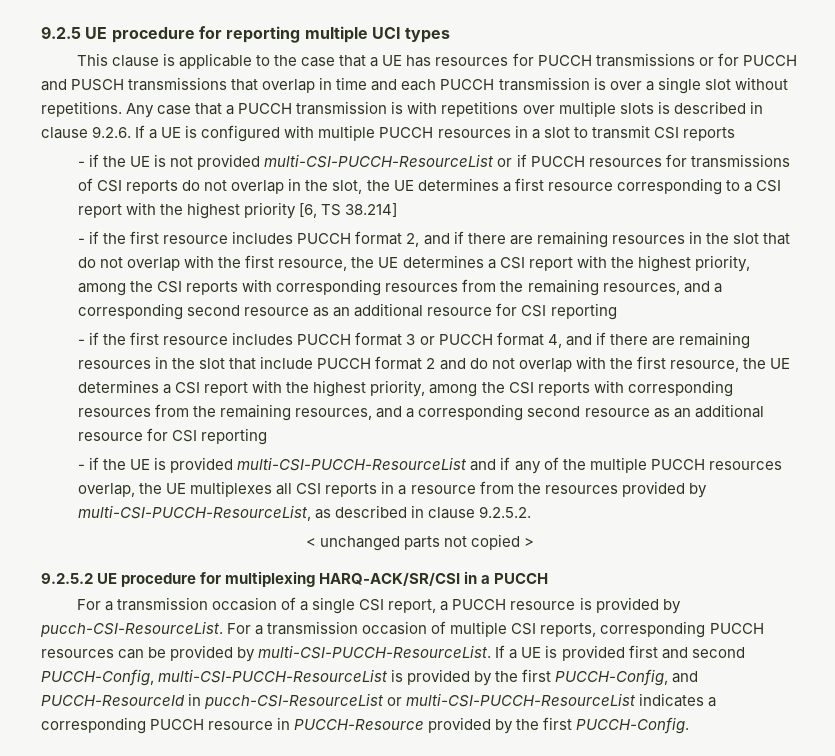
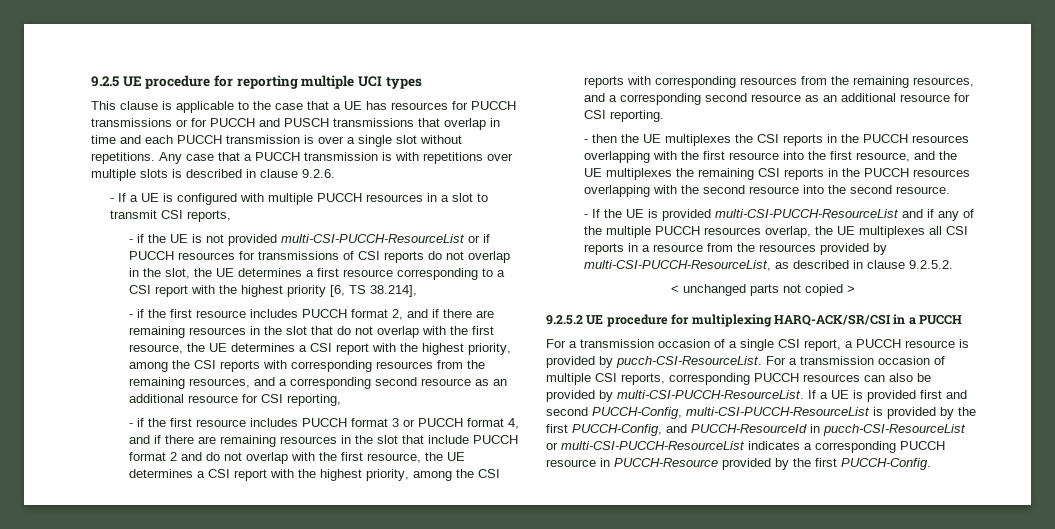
(132, 132) none -> [110,198,115,202] // -
[682,127,735,141] reports -> [187,210,232,222] reports,
[345,203,398,217] 38.214] -> [370,285,418,297] 38.214],
[550,303,617,320] reporting -> [287,394,342,406] reporting,
[201,428,268,445] [78,457,100,470] reporting // - if -> [610,110,665,122] [584,134,970,146] [584,151,958,163] [584,168,971,180] [584,185,951,197] [584,209,601,218] reporting. // - then the UE multiplexes the CSI reports in the PUCCH resources overlapping with the first resource into the first resource, and the UE multiplexes the remaining CSI reports in the PUCCH resources overlapping with the second resource into the second resource. // - If
(145, 654) none -> [889,373,913,382] also

